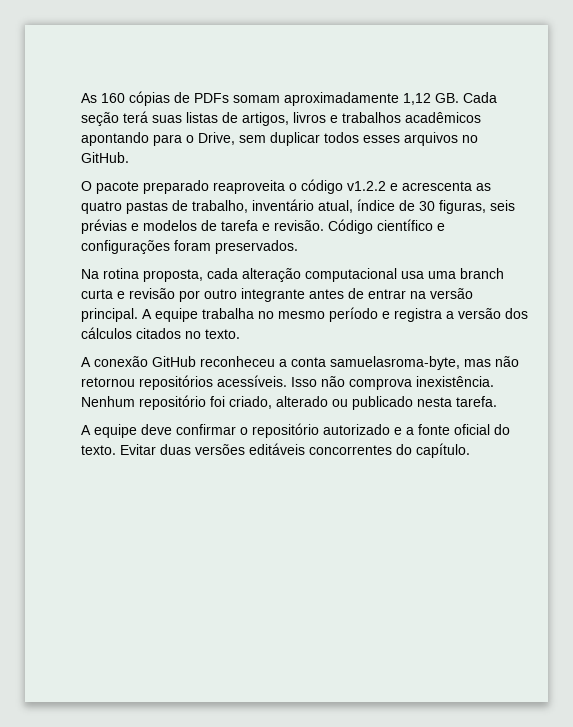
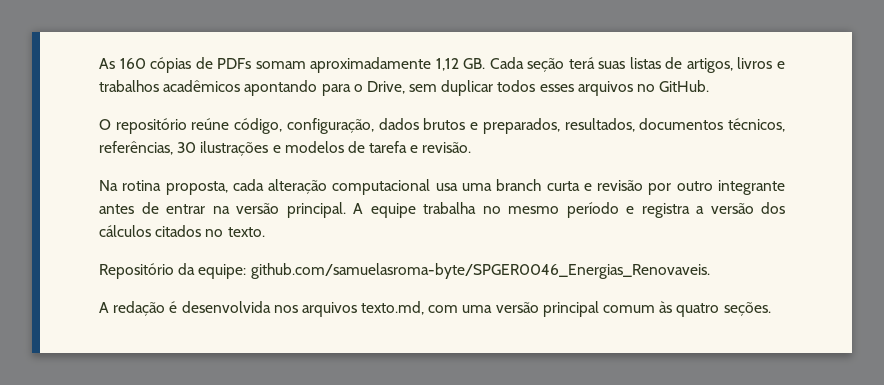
[96,179,491,194] [81,199,515,214] [81,219,127,234] pacote preparado reaproveita o código v1.2.2 e acrescenta as quatro pastas de trabalho, inventário atual, índice de 30 figuras, seis prévias -> [115,118,786,134] [99,141,269,156] repositório reúne código, configuração, dados brutos e preparados, resultados, documentos técnicos, referências, 30 ilustrações
[328,219,445,234] [81,240,298,254] Código científico e configurações foram preservados. -> (472, 147) none
[81,356,519,370] [81,375,494,390] [81,395,497,410] [81,423,510,438] [81,443,470,458] A conexão GitHub reconheceu a conta samuelasroma-byte, mas não retornou repositórios acessíveis. Isso não comprova inexistência. Nenhum repositório foi criado, alterado ou publicado nesta tarefa. // A equipe deve confirmar o repositório autorizado e a fonte oficial do texto. Evitar duas versões editáveis concorrentes do capítulo. -> [99,263,710,279] [99,301,771,317] Repositório da equipe: github.com/samuelasroma-byte/SPGER0046_Energias_Renovaveis. // A redação é desenvolvida nos arquivos texto.md, com uma versão principal comum às quatro seções.

